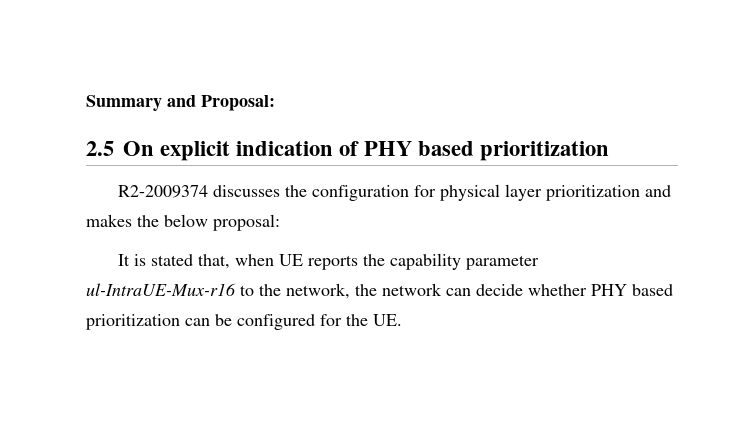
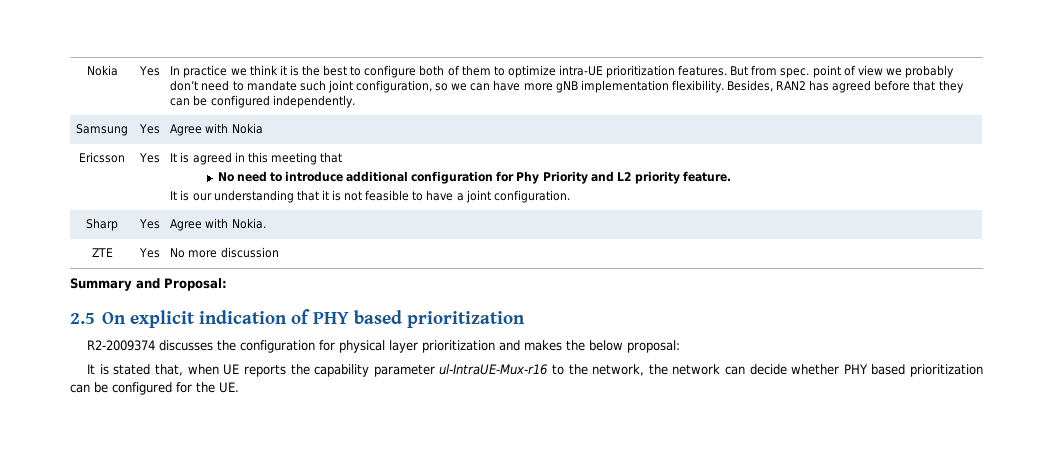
(86, 103) none -> [86,65,118,76] [138,66,160,76] [170,65,954,78] [170,80,964,93] [170,95,355,108] [76,124,128,136] [138,124,160,134] [170,123,263,136] [79,152,125,163] [138,153,160,163] [170,152,342,165] [217,171,731,184] [170,190,570,203] [86,218,118,231] [138,219,160,229] [170,218,266,231] [91,248,113,257] [138,248,160,258] [170,247,279,258] Nokia | Yes | In practice we think it is the best to configure both of them to optimize intra-UE prioritization features. But from spec. point of view we probably don’t need to mandate such joint configuration, so we can have more gNB implementation flexibility. Besides, RAN2 has agreed before that they can be configured independently. // Samsung | Yes | Agree with Nokia // Ericsson | Yes | It is agreed in this meeting that // No need to introduce additional configuration for Phy Priority and L2 priority feature. // It is our understanding that it is not feasible to have a joint configuration. // Sharp | Yes | Agree with Nokia. // ZTE | Yes | No more discussion //

